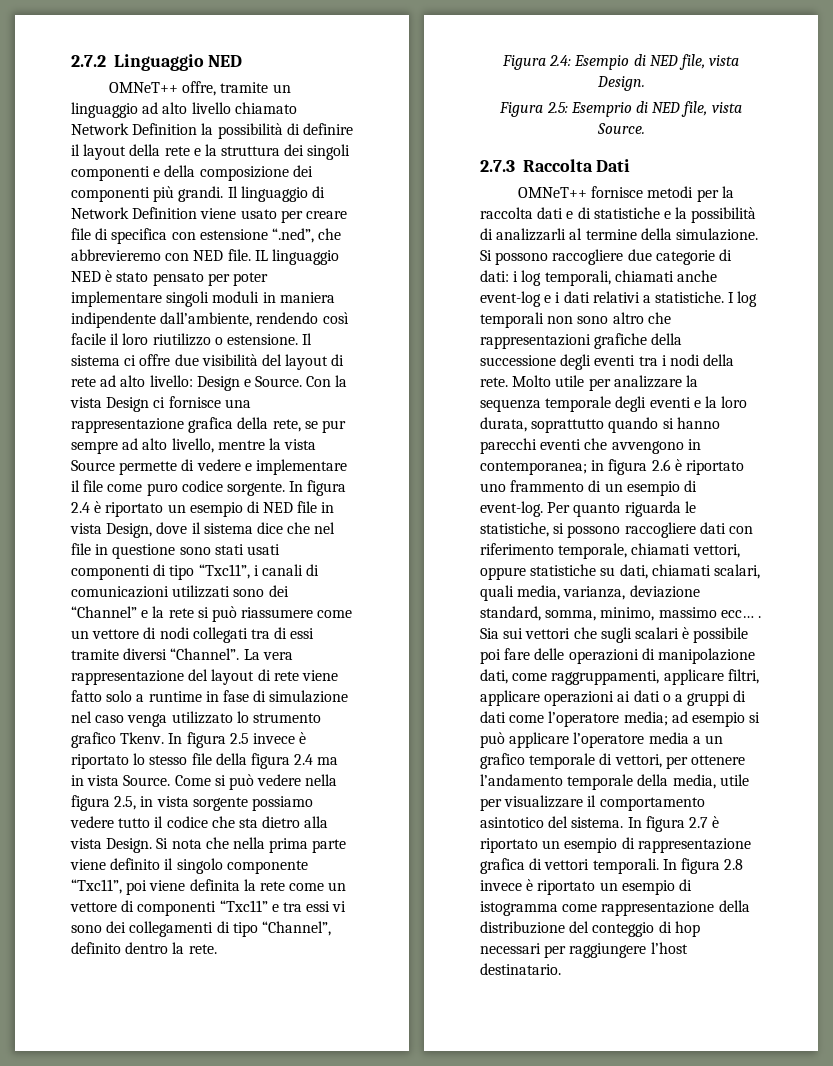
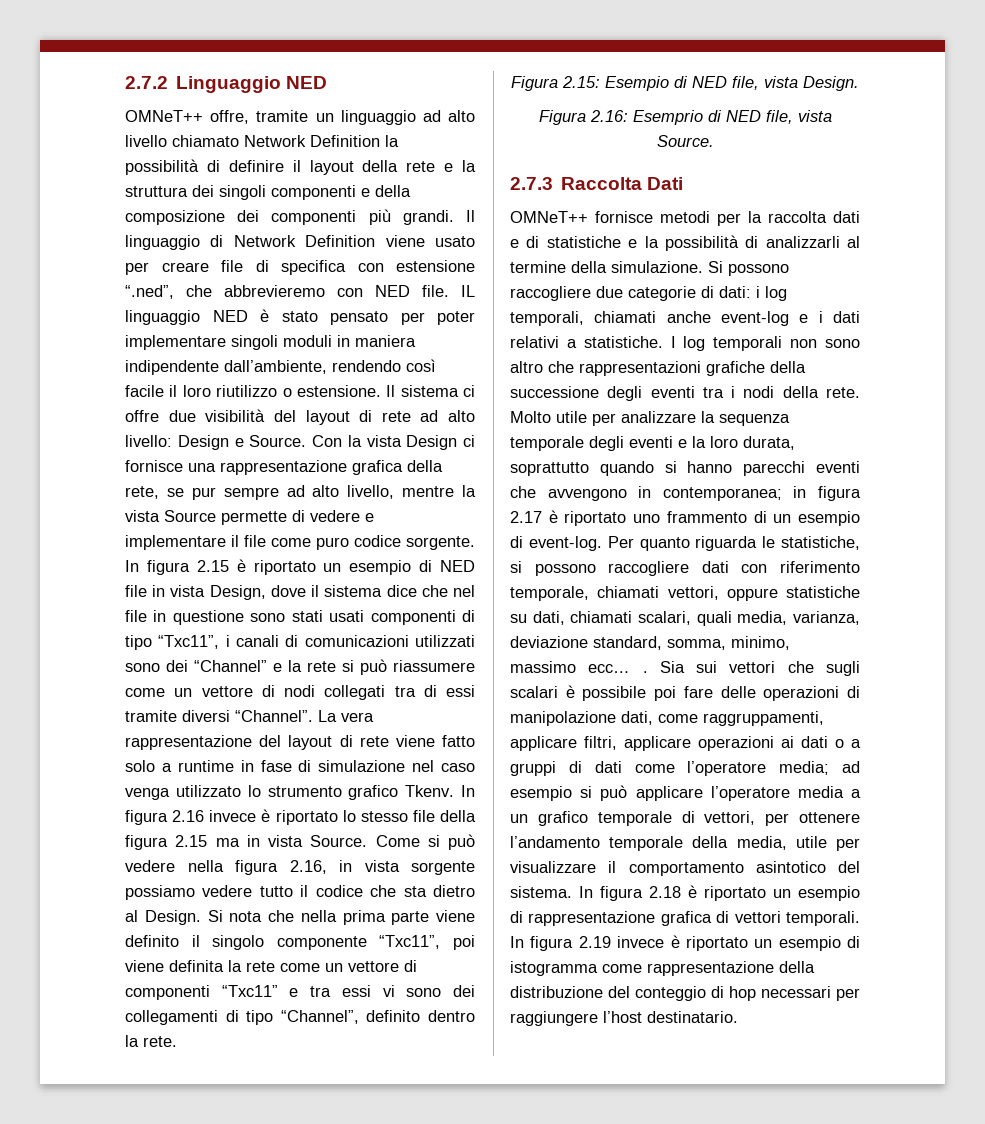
[71,502,90,513] 2.4 -> [196,560,229,572] 2.15
[229,733,249,744] 2.5 -> [172,810,205,822] 2.16
[294,754,314,765] 2.4 -> [175,835,208,847] 2.15
[114,796,137,810] 2.5, -> [289,860,327,874] 2.16,
[304,816,329,828] [70,838,102,849] alla vista -> [125,910,138,922] al
[549,55,572,66] 2.4: -> [562,76,600,88] 2.15:
[546,102,568,113] 2.5: -> [589,110,628,122] 2.16:
[651,459,671,471] 2.6 -> [510,511,542,523] 2.17
[688,817,708,828] 2.7 -> [649,886,681,898] 2.18
[724,859,744,870] 2.8 -> [578,936,611,948] 2.19

